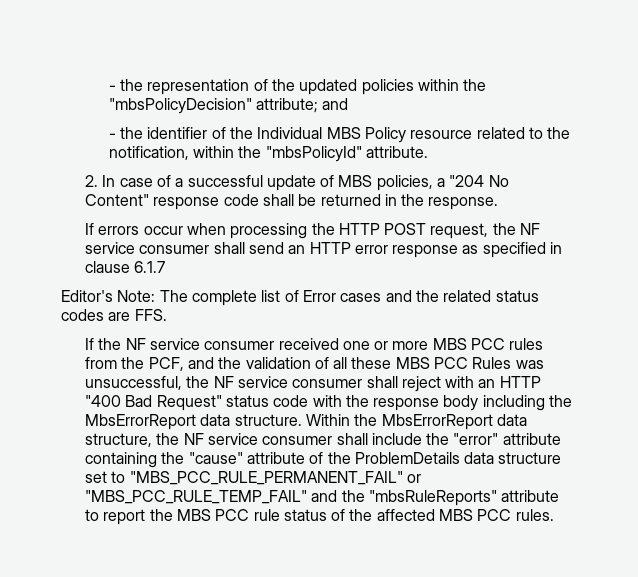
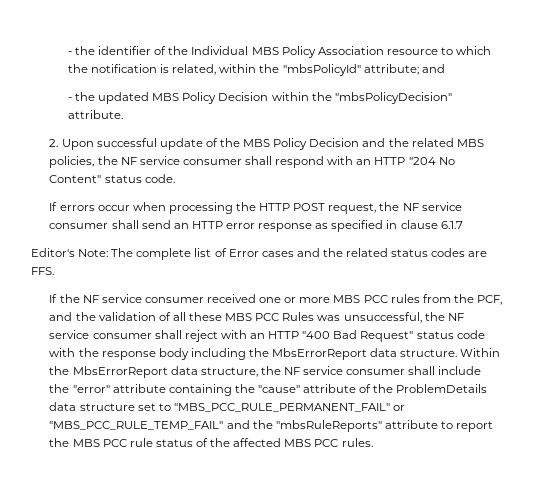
[108,79,487,95] [108,98,349,114] [108,127,144,139] - the representation of the updated policies within the "mbsPolicyDecision" attribute; and // - the -> [67,46,96,55] - the
[410,127,571,139] [108,146,429,162] [84,175,509,191] [84,194,499,210] resource related to the notification, within the "mbsPolicyId" attribute. // 2. In case of a successful update of MBS policies, a "204 No Content" response code shall be returned in the response. -> [317,46,492,55] [67,64,445,76] [67,92,452,104] [67,110,123,119] [49,138,484,150] [49,156,455,168] [49,174,175,183] Association resource to which the notification is related, within the "mbsPolicyId" attribute; and // - the updated MBS Policy Decision within the "mbsPolicyDecision" attribute. // 2. Upon successful update of the MBS Policy Decision and the related MBS policies, the NF service consumer shall respond with an HTTP "204 No Content" status code.

